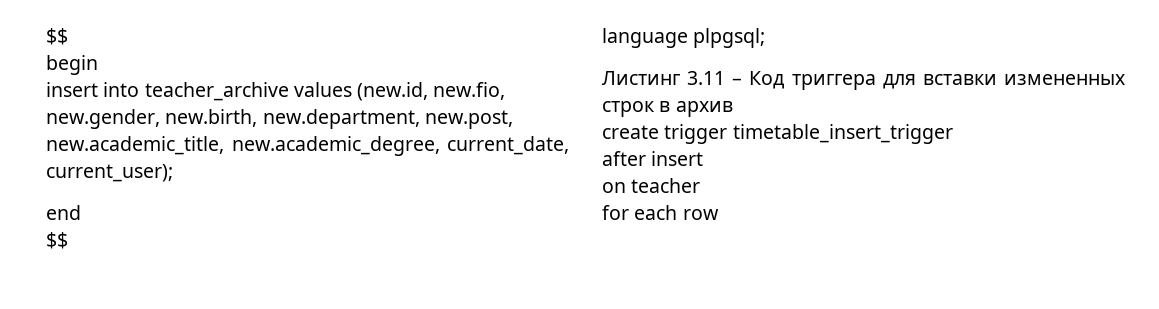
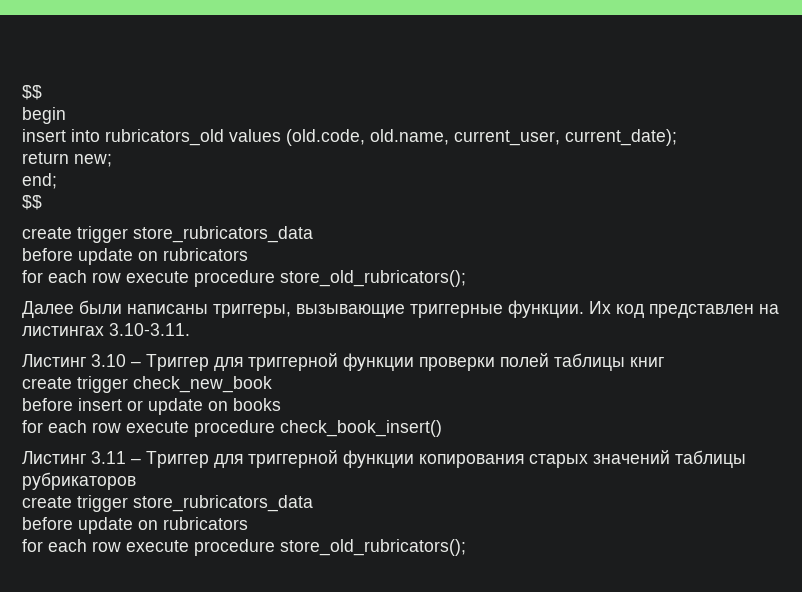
[144,82,506,101] [46,109,513,129] [46,136,569,156] [46,164,173,182] [46,205,81,220] [46,232,68,249] [602,28,766,48] [602,71,1125,90] [602,101,733,117] [602,124,953,144] [602,151,704,166] [602,178,701,193] [602,205,719,220] teacher_archive values (new.id, new.fio, new.gender, new.birth, new.department, new.post, new.academic_title, new.academic_degree, current_date, current_user); // end // $$ // language plpgsql; // Листинг 3.11 – Код триггера для вставки измененных строк в архив // create trigger timetable_insert_trigger // after insert // on teacher // for each row -> [105,129,677,146] [22,152,112,167] [22,173,57,189] [22,195,42,210] [22,226,313,243] [22,248,248,265] [22,270,466,287] [22,300,779,318] [22,323,190,336] [22,353,664,371] [22,376,272,393] [22,398,281,415] [22,420,442,437] [22,450,746,468] [22,472,136,490] [22,495,313,512] [22,517,248,534] [22,539,466,556] rubricators_old values (old.code, old.name, current_user, current_date); // return new; // end; // $$ // create trigger store_rubricators_data // before update on rubricators // for each row execute procedure store_old_rubricators(); // Далее были написаны триггеры, вызывающие триггерные функции. Их код представлен на листингах 3.10-3.11. // Листинг 3.10 – Триггер для триггерной функции проверки полей таблицы книг // create trigger check_new_book // before insert or update on books // for each row execute procedure check_book_insert() // Листинг 3.11 – Триггер для триггерной функции копирования старых значений таблицы рубрикаторов // create trigger store_rubricators_data // before update on rubricators // for each row execute procedure store_old_rubricators();

